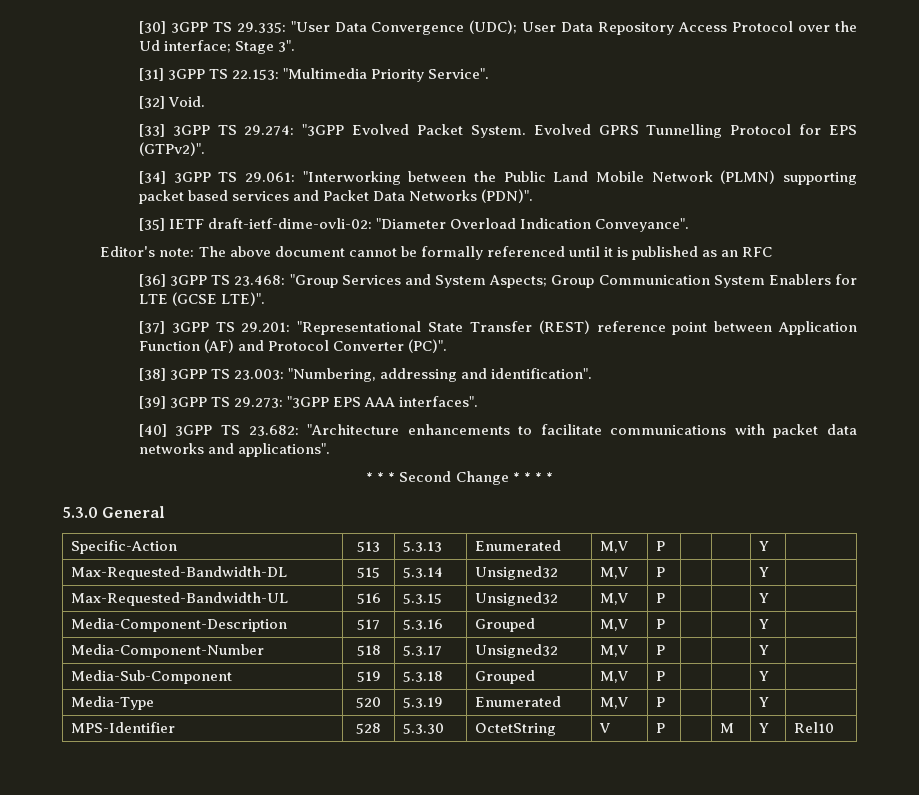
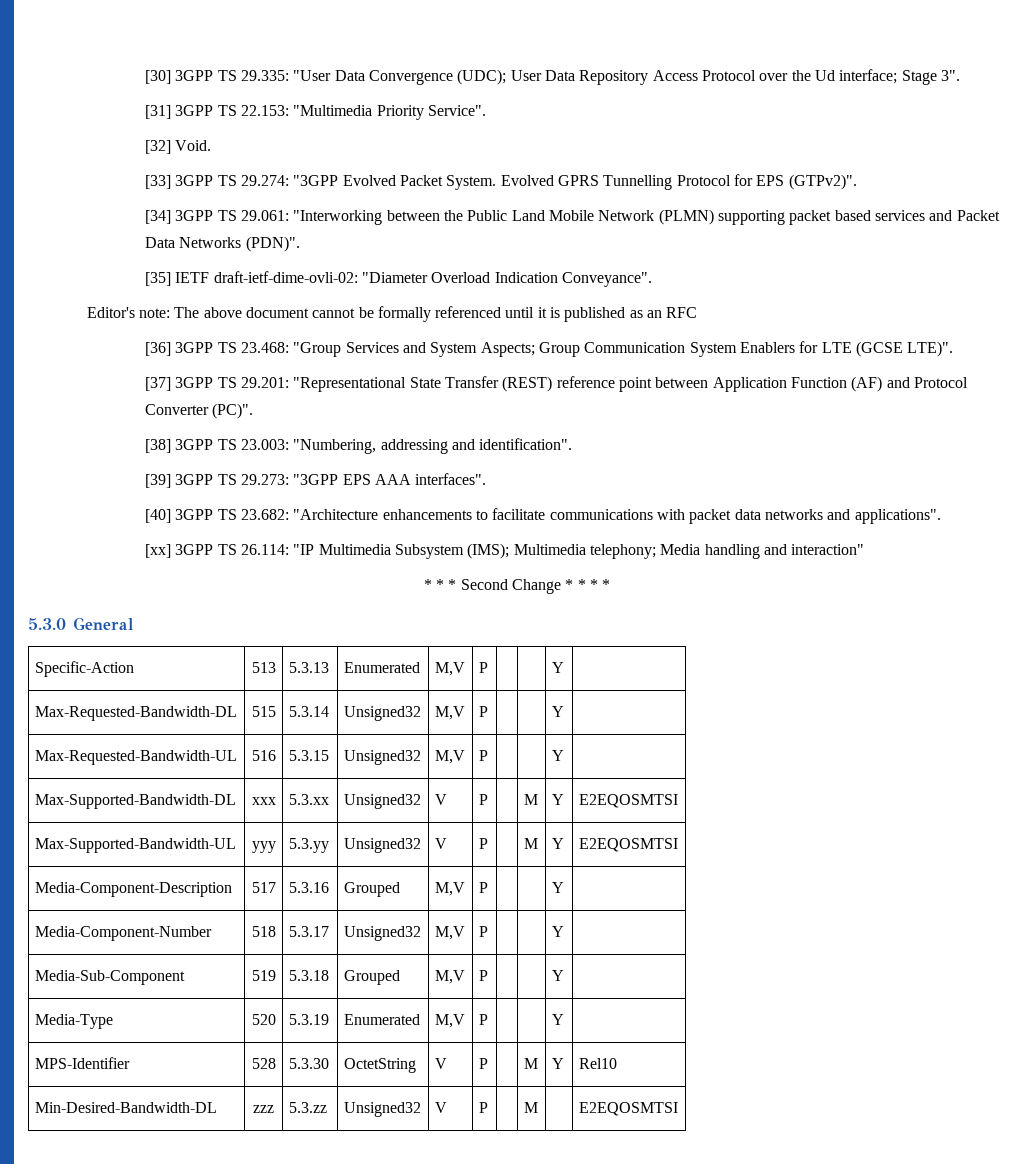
(330, 450) none -> [145,543,865,559] // [xx] 3GPP TS 26.114: "IP Multimedia Subsystem (IMS); Multimedia telephony; Media handling and interaction"
(770, 598) none -> [34,794,236,809] [251,797,276,805] [288,794,329,805] [343,794,421,809] [434,794,447,805] [478,794,488,805] [523,794,538,805] [551,794,564,805] [578,794,678,808] [34,838,236,853] [251,841,276,853] [288,838,329,853] [343,838,421,853] [434,838,447,849] [478,838,488,849] [523,838,538,849] [551,838,564,849] [578,838,678,852] // Max-Supported-Bandwidth-DL | xxx | 5.3.xx | Unsigned32 | V | P | | M | Y | E2EQOSMTSI // Max-Supported-Bandwidth-UL | yyy | 5.3.yy | Unsigned32 | V | P | | M | Y | E2EQOSMTSI
(835, 727) none -> [34,1102,217,1113] [253,1105,274,1113] [288,1102,327,1113] [343,1102,421,1117] [434,1102,447,1113] [478,1102,488,1113] [523,1102,538,1113] [578,1102,678,1116] // Min-Desired-Bandwidth-DL | zzz | 5.3.zz | Unsigned32 | V | P | | M | | E2EQOSMTSI

